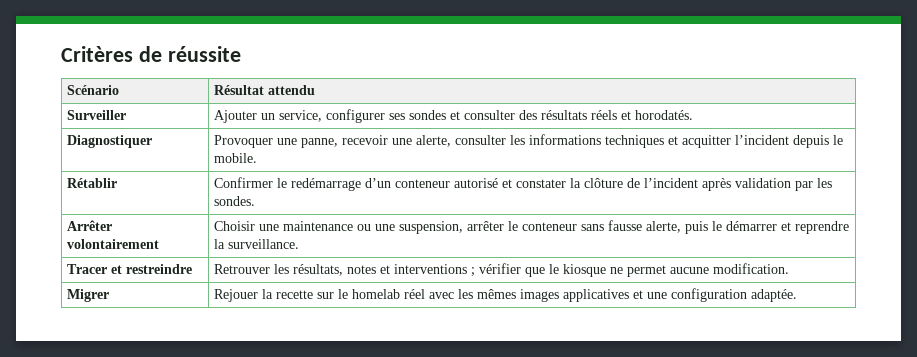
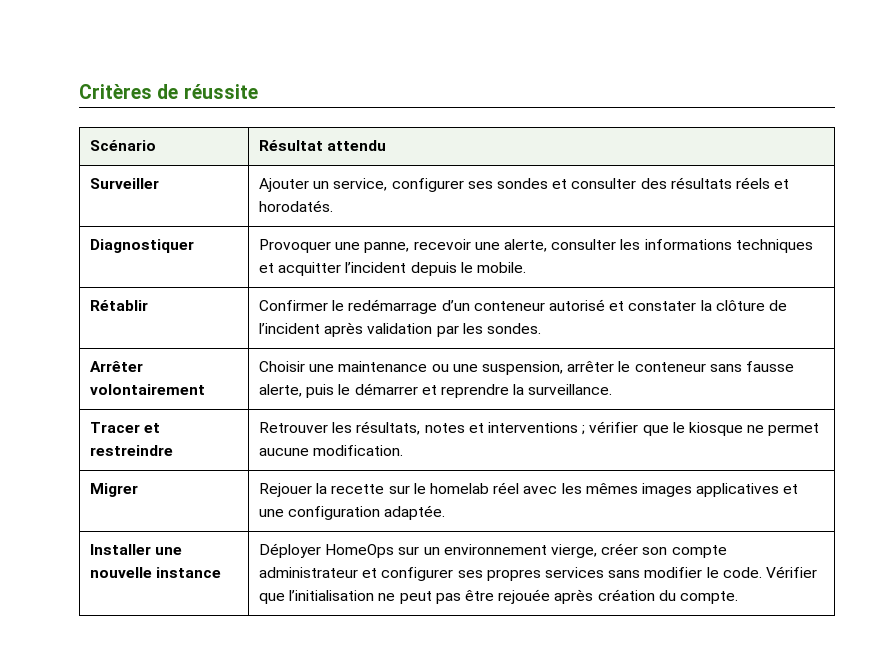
(798, 295) none -> [90,544,183,555] [90,567,222,578] [259,543,727,558] [259,566,817,581] [259,589,738,604] // Installer une nouvelle instance | Déployer HomeOps sur un environnement vierge, créer son compte administrateur et configurer ses propres services sans modifier le code. Vérifier que l’initialisation ne peut pas être rejouée après création du compte.

